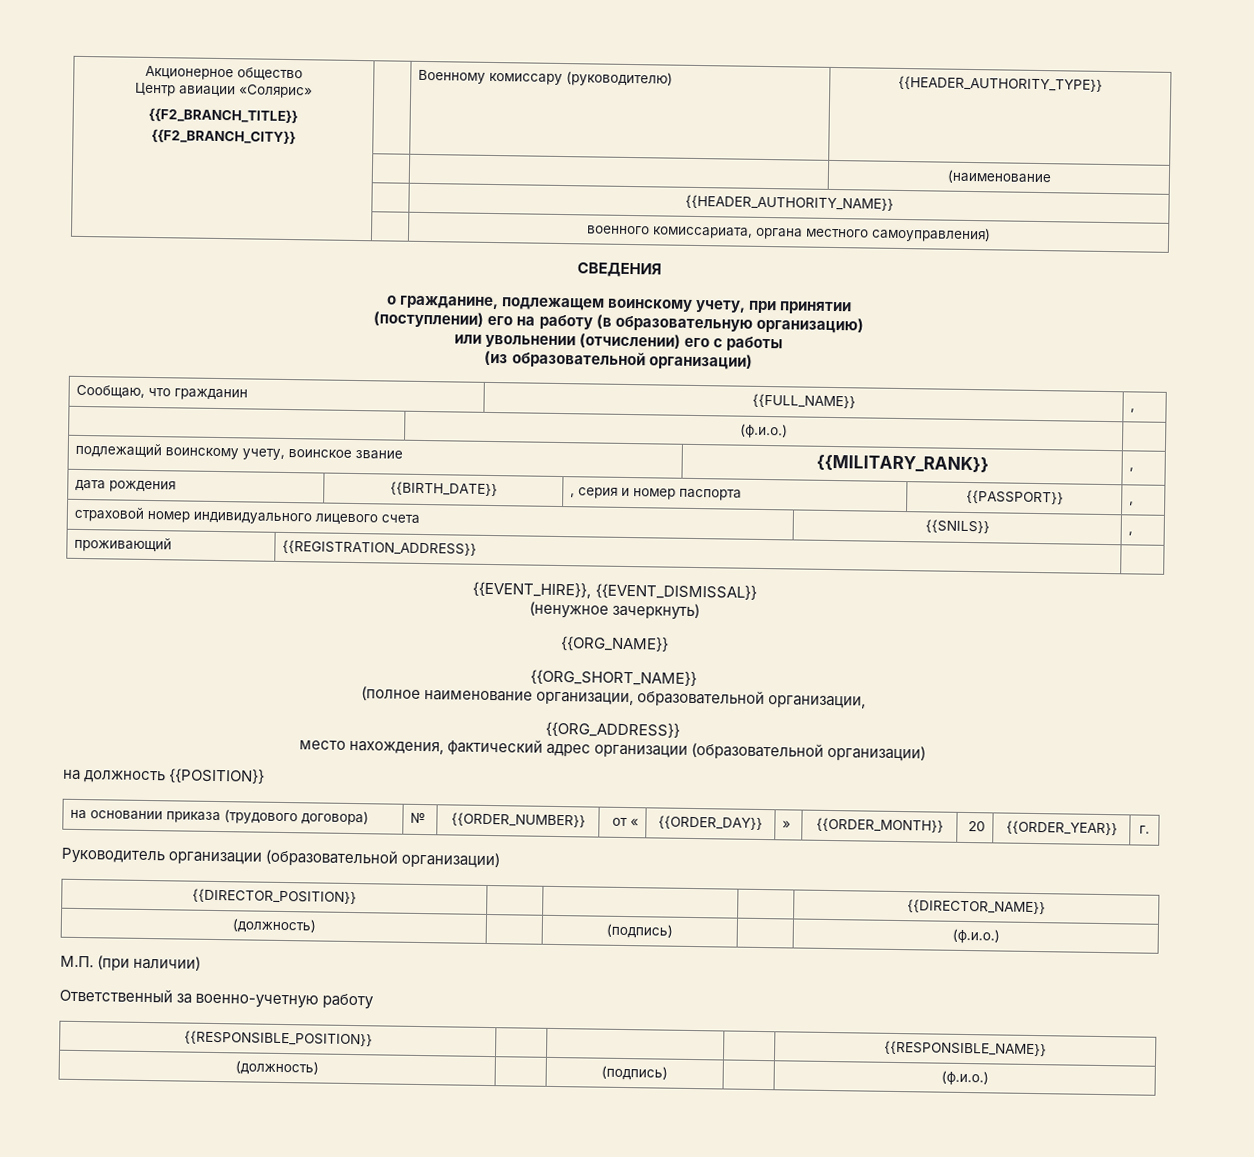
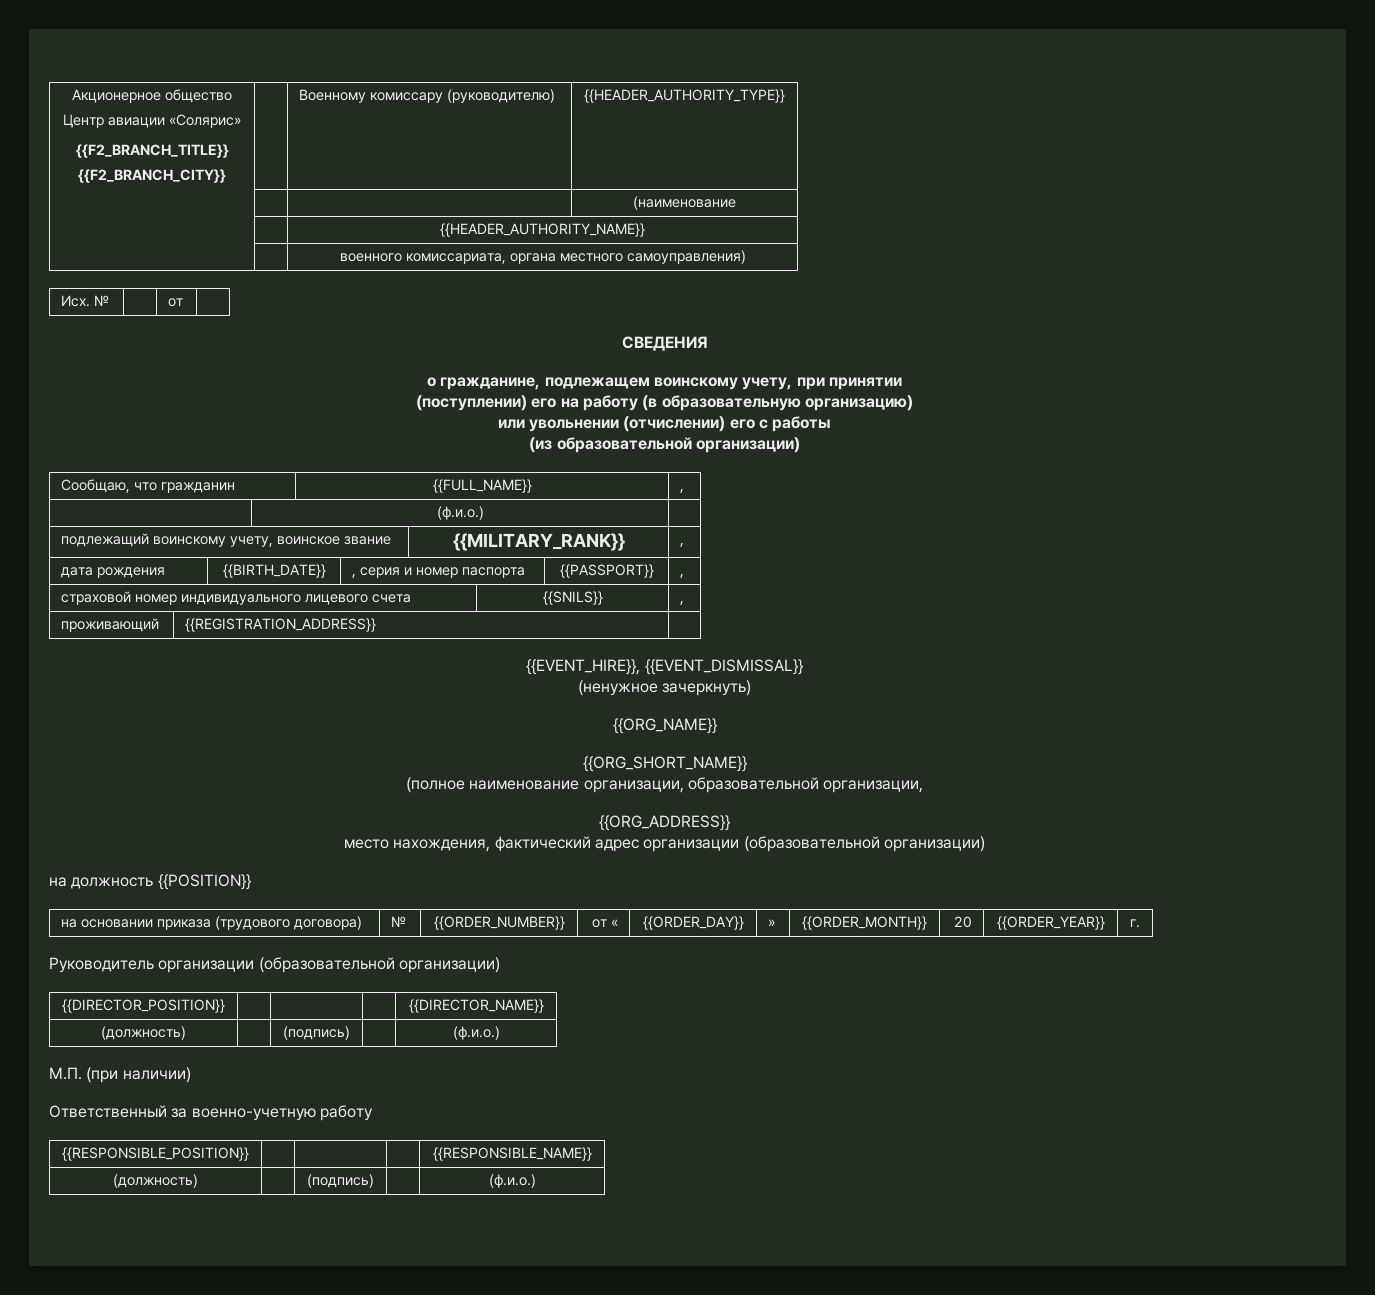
(991, 234) none -> [61,295,110,307] [168,298,184,307] // Исх. № | | от |

